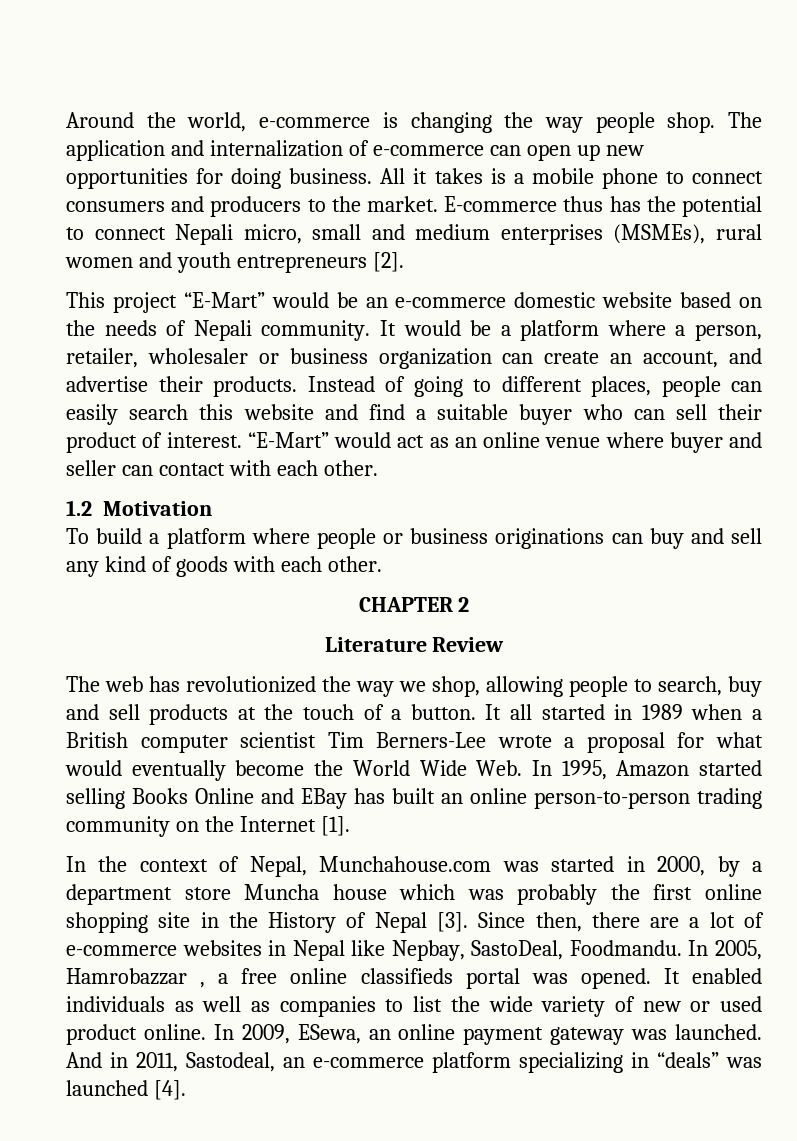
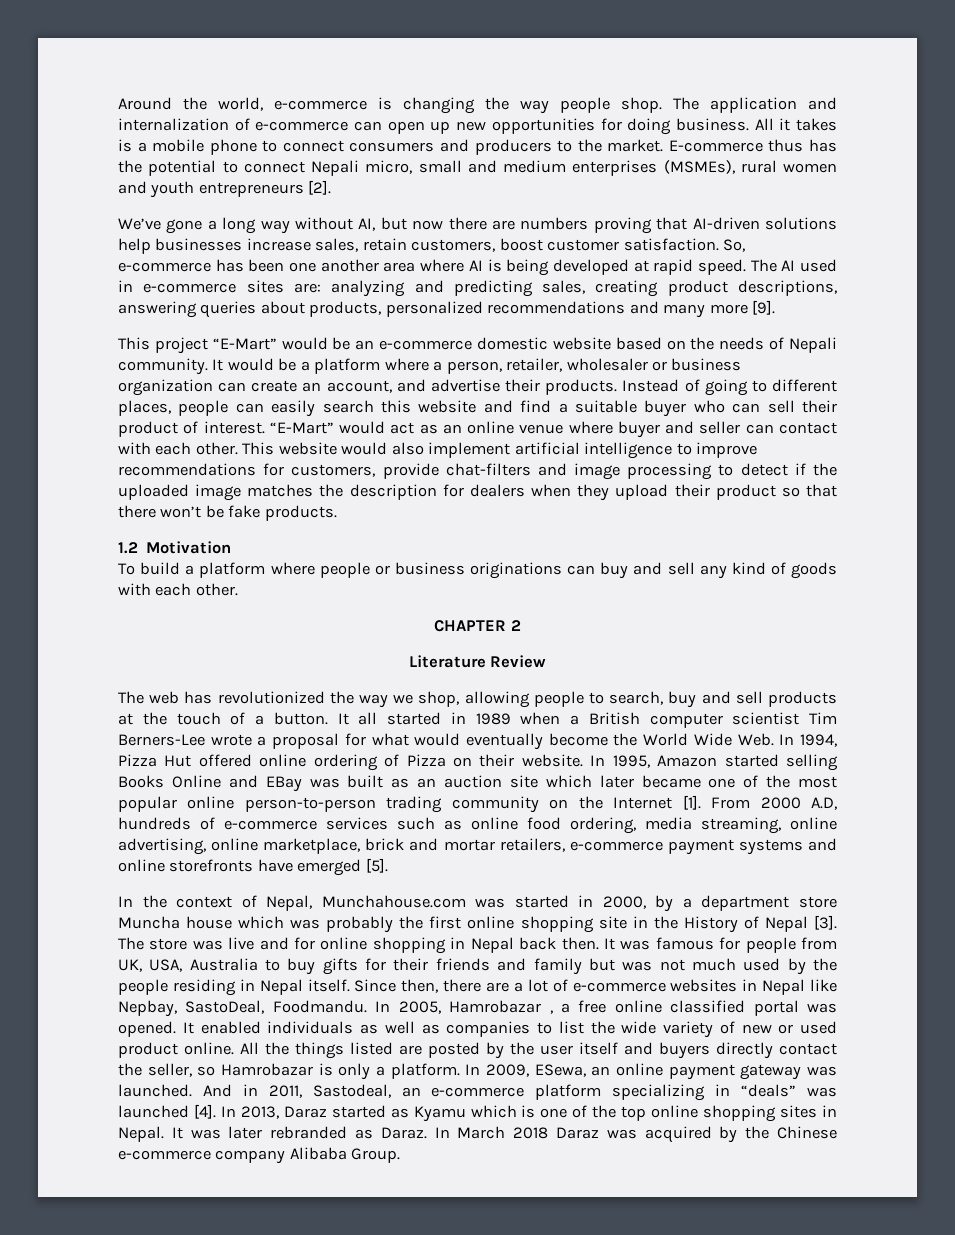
(404, 262) none -> [118,217,837,234] [118,238,746,254] [118,259,837,276] [118,280,837,297] [118,300,776,318] // We’ve gone a long way without AI, but now there are numbers proving that AI-driven solutions help businesses increase sales, retain customers, boost customer satisfaction. So, e-commerce has been one another area where AI is being developed at rapid speed. The AI used in e-commerce sites are: analyzing and predicting sales, creating product descriptions, answering queries about products, personalized recommendations and many more [9].
(378, 468) none -> [242,442,758,459] [118,463,837,480] [118,484,837,501] [118,505,337,521] This website would also implement artificial intelligence to improve recommendations for customers, provide chat-filters and image processing to detect if the uploaded image matches the description for dealers when they upload their product so that there won’t be fake products.
(552, 768) none -> [799,734,837,747] [118,754,606,771] 1994, Pizza Hut offered online ordering of Pizza on their website. In
[354,788,463,804] has built an -> [309,775,837,788] [118,796,177,812] was built as an auction site which later became one of the most popular
(350, 826) none -> [711,797,837,810] [118,817,837,834] [118,838,838,855] [118,858,388,876] From 2000 A.D, hundreds of e-commerce services such as online food ordering, media streaming, online advertising, online marketplace, brick and mortar retailers, e-commerce payment systems and online storefronts have emerged [5].
(468, 922) none -> [118,937,837,954] [118,958,838,975] [118,979,350,996] The store was live and for online shopping in Nepal back then. It was famous for people from UK, USA, Australia to buy gifts for their friends and family but was not much used by the people residing in Nepal itself.
[66,968,187,985] Hamrobazzar -> [449,1000,542,1013] Hamrobazar
[360,968,453,984] classifieds -> [670,1000,746,1013] classified
(206, 1032) none -> [240,1042,837,1059] [118,1063,460,1080] All the things listed are posted by the user itself and buyers directly contact the seller, so Hamrobazar is only a platform.
(186, 1090) none -> [220,1105,838,1122] [118,1126,837,1143] [118,1147,401,1164] In 2013, Daraz started as Kyamu which is one of the top online shopping sites in Nepal. It was later rebranded as Daraz. In March 2018 Daraz was acquired by the Chinese e-commerce company Alibaba Group.

